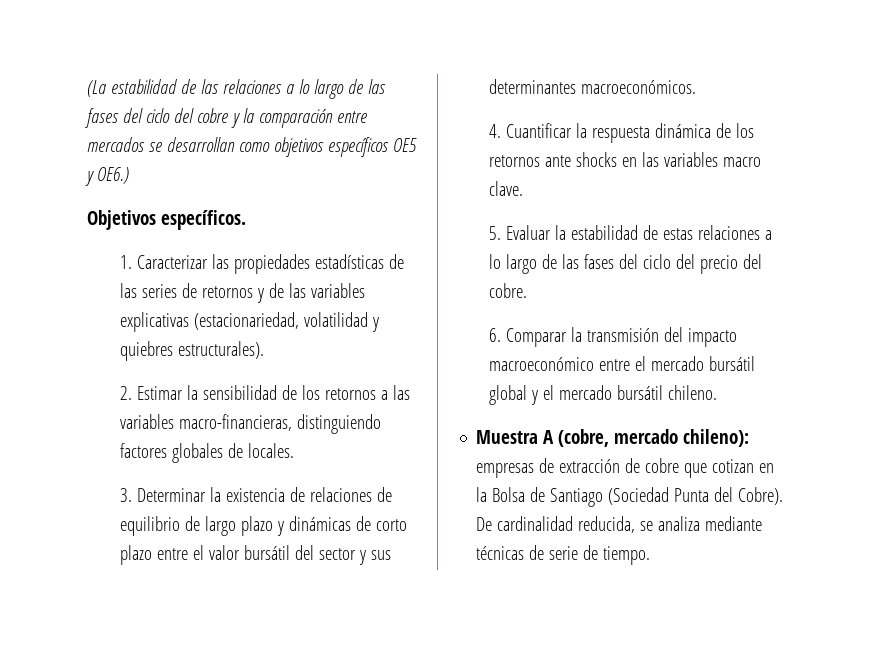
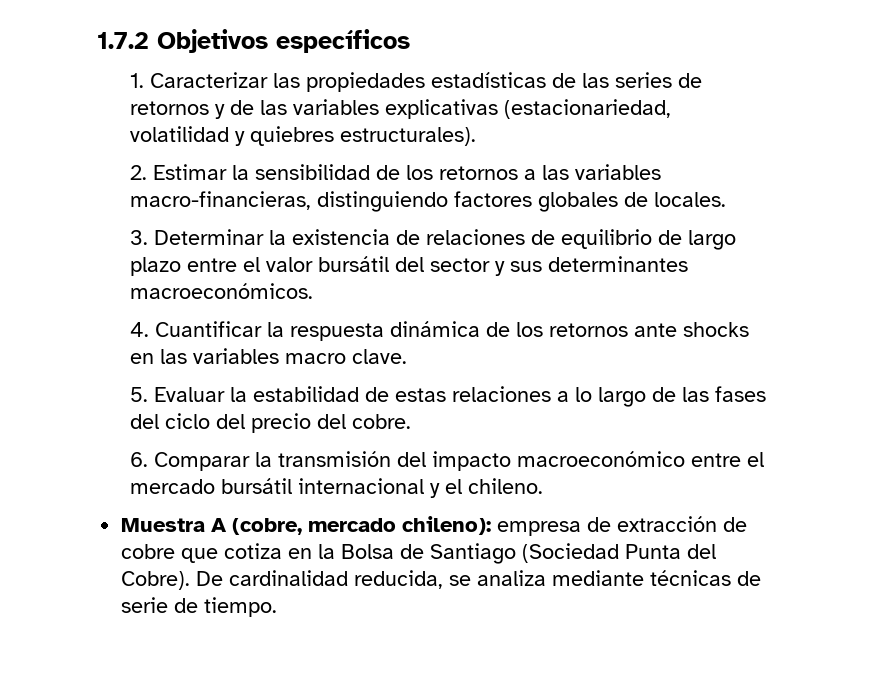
[87,79,386,99] [85,108,367,128] [87,137,417,157] [85,167,129,186] [87,210,246,230] (La estabilidad de las relaciones a lo largo de las fases del ciclo del cobre y la comparación entre mercados se desarrollan como objetivos específicos OE5 y OE6.) // Objetivos específicos. -> [97,29,410,53] 1.7.2 Objetivos específicos
[277,516,408,536] [120,545,153,565] y dinámicas de corto plazo -> (181, 266) none
[489,385,528,405] global -> [297,478,424,494] internacional
[559,385,664,400] mercado bursátil -> (462, 486) none
[476,463,535,478] empresas -> [497,521,582,536] empresa
[712,459,755,473] cotizan -> [224,543,283,559] cotiza

